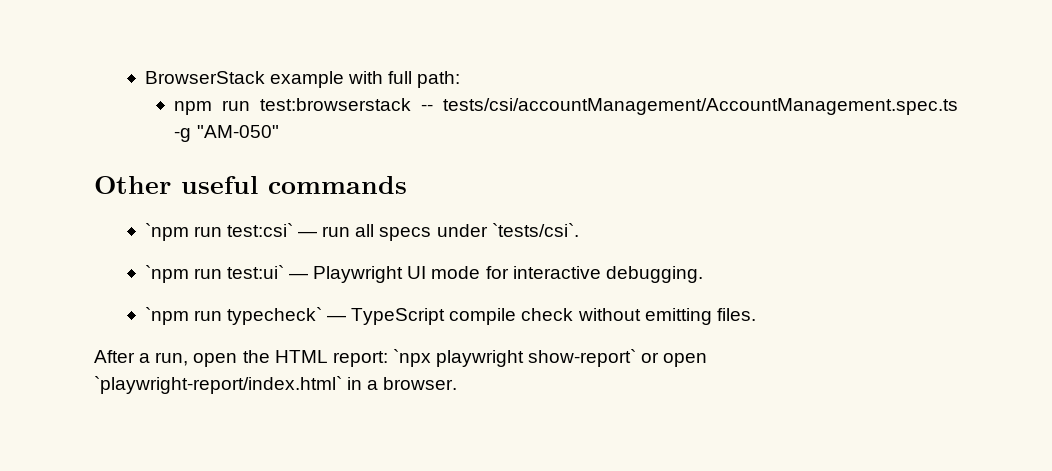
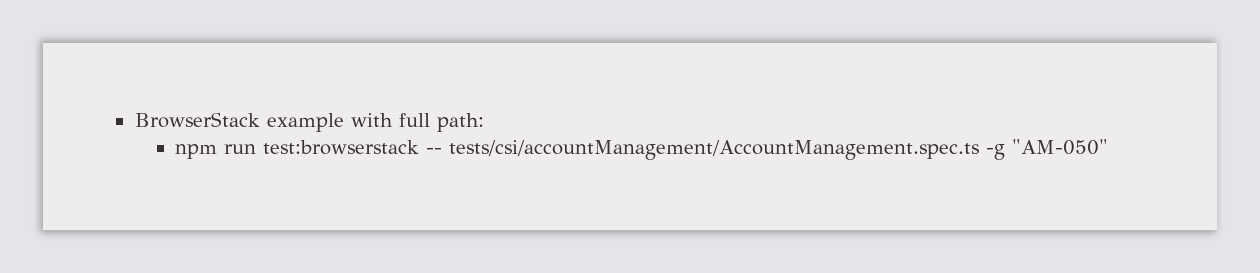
[94,176,407,194] [144,223,579,241] [144,265,703,283] [144,307,756,325] [94,349,708,367] [94,376,458,394] // Other useful commands // `npm run test:csi` — run all specs under `tests/csi`. // `npm run test:ui` — Playwright UI mode for interactive debugging. // `npm run typecheck` — TypeScript compile check without emitting files. // After a run, open the HTML report: `npx playwright show-report` or open `playwright-report/index.html` in a browser. -> (1109, 147) none

